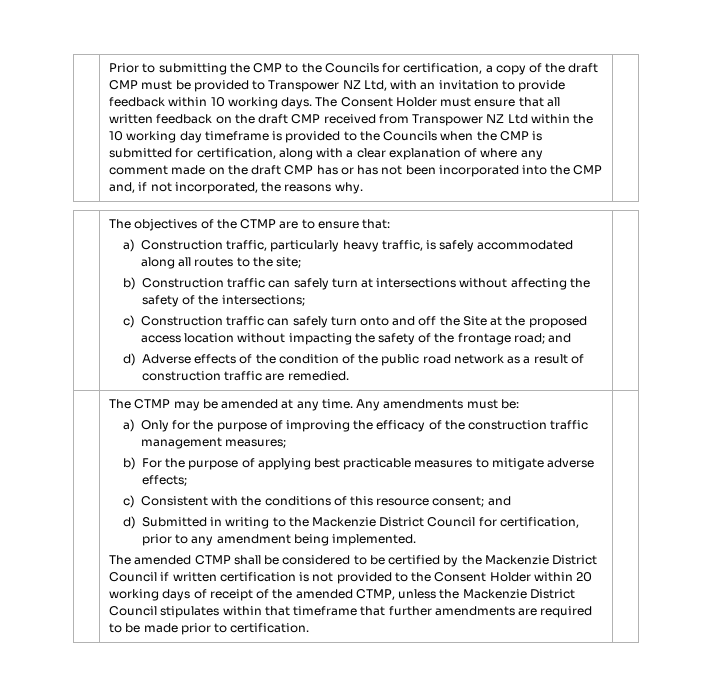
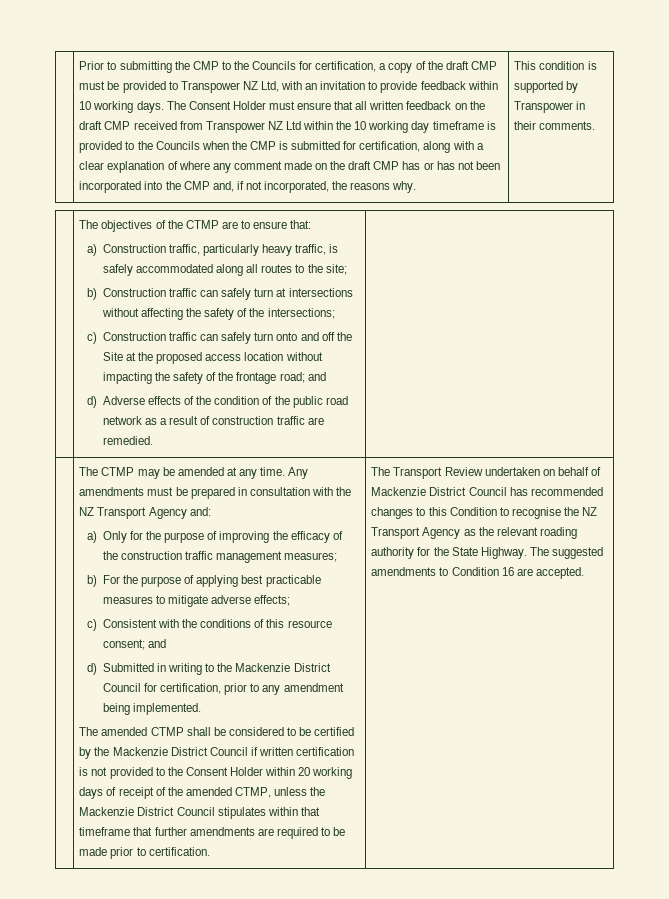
(363, 188) none -> [514,61,597,70] [514,81,579,93] [514,101,586,113] [514,121,596,130] This condition is supported by Transpower in their comments.
[500,399,519,409] be: -> [175,487,352,499] [79,507,211,519] be prepared in consultation with the NZ Transport Agency and:
(310, 628) none -> [371,467,601,479] [371,487,603,496] [371,507,598,519] [371,527,577,539] [371,547,603,559] [371,567,584,579] The Transport Review undertaken on behalf of Mackenzie District Council has recommended changes to this Condition to recognise the NZ Transport Agency as the relevant roading authority for the State Highway. The suggested amendments to Condition 16 are accepted.

